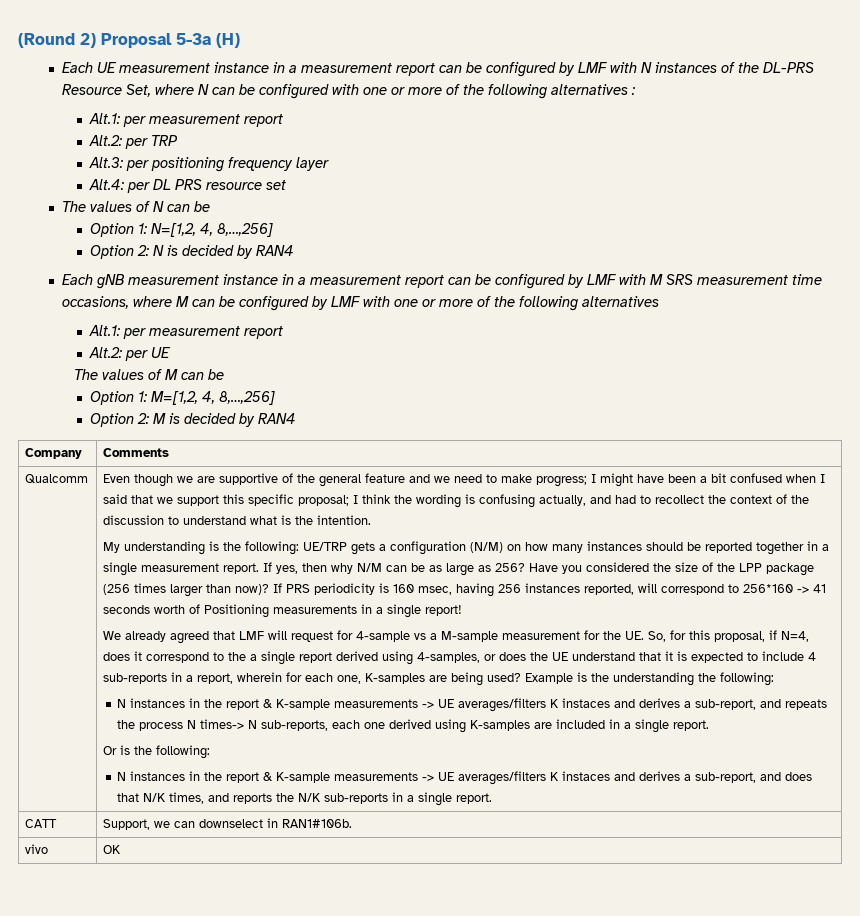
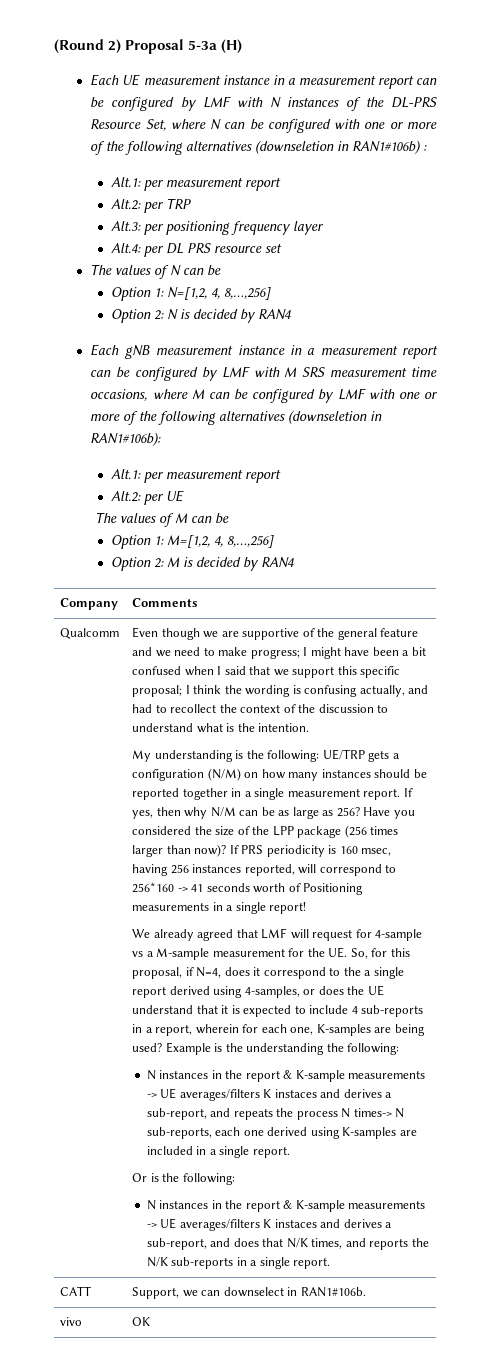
(628, 89) none -> [255,140,422,154] (downseletion in RAN1#106b)
(659, 301) none -> [288,410,383,424] [90,432,162,446] (downseletion in RAN1#106b):

